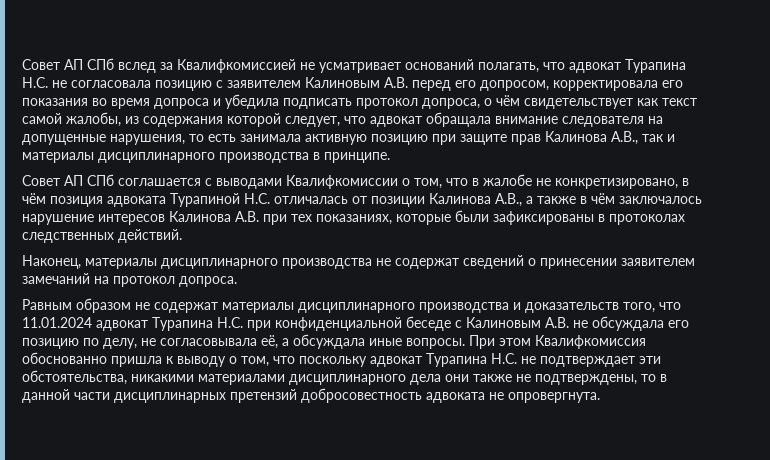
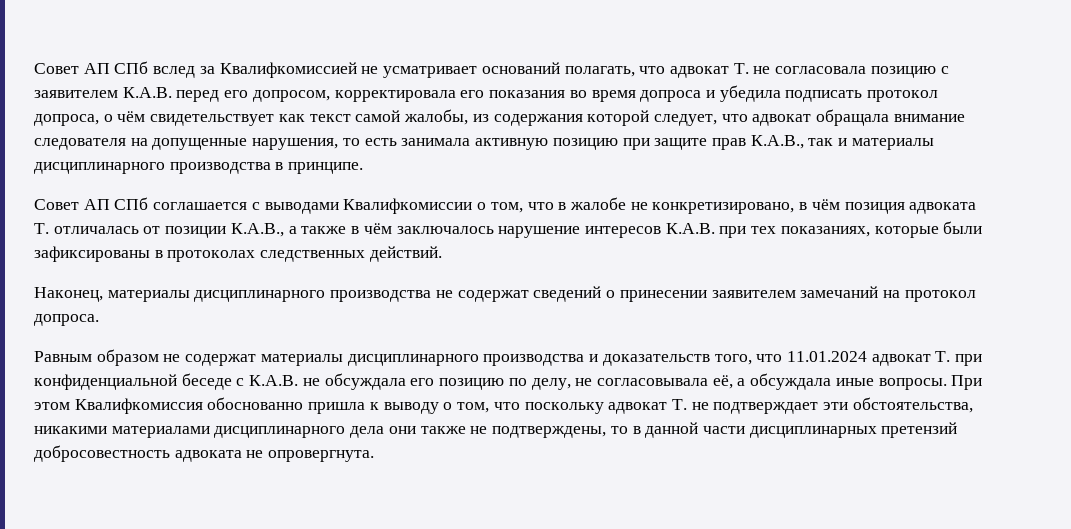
[625,59,686,73] [22,77,48,88] Турапина Н.С. -> [733,63,749,74] Т.
[305,77,408,88] Калиновым А.В. -> [122,87,172,98] К.А.В.
[545,131,638,145] Калинова А.В., -> [750,135,804,149] К.А.В.,
[170,193,270,207] Турапиной Н.С. -> [34,223,49,234] Т.
[429,193,522,207] Калинова А.В., -> [230,223,284,237] К.А.В.,
[169,211,259,222] Калинова А.В. -> [665,223,715,234] К.А.В.
[152,317,243,331] Турапина Н.С. -> [935,351,951,362] Т.
[466,317,569,328] Калиновым А.В. -> [249,375,299,386] К.А.В.
[426,353,517,367] Турапина Н.С. -> [671,399,687,410] Т.

